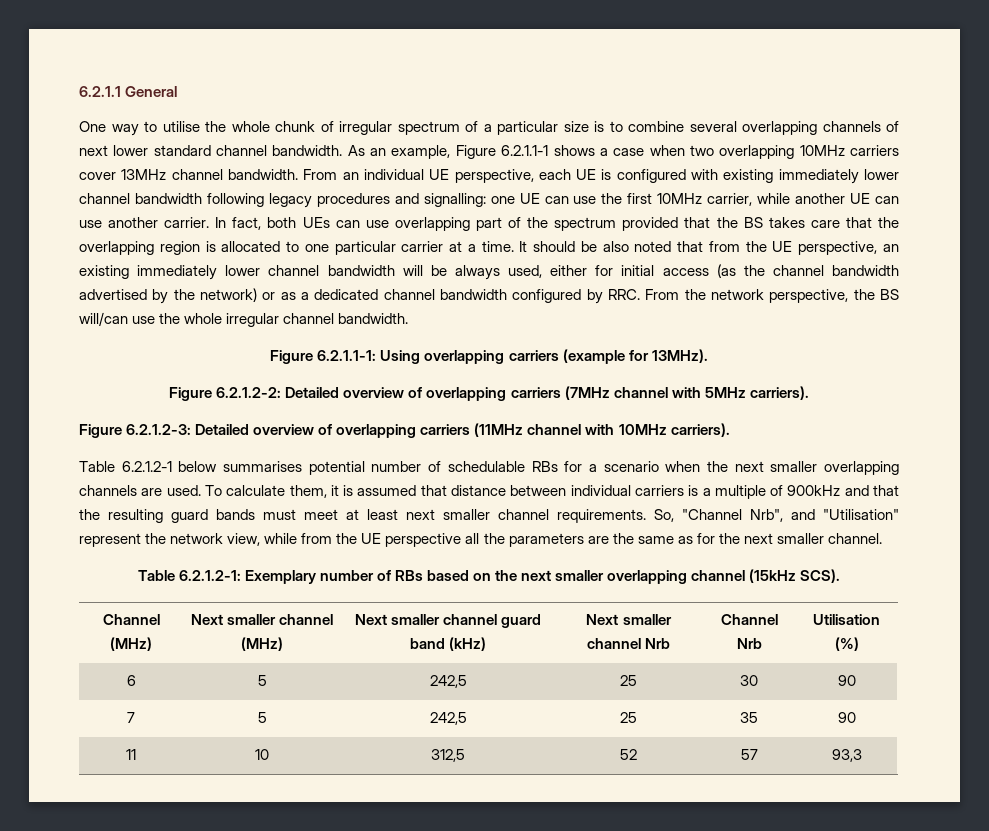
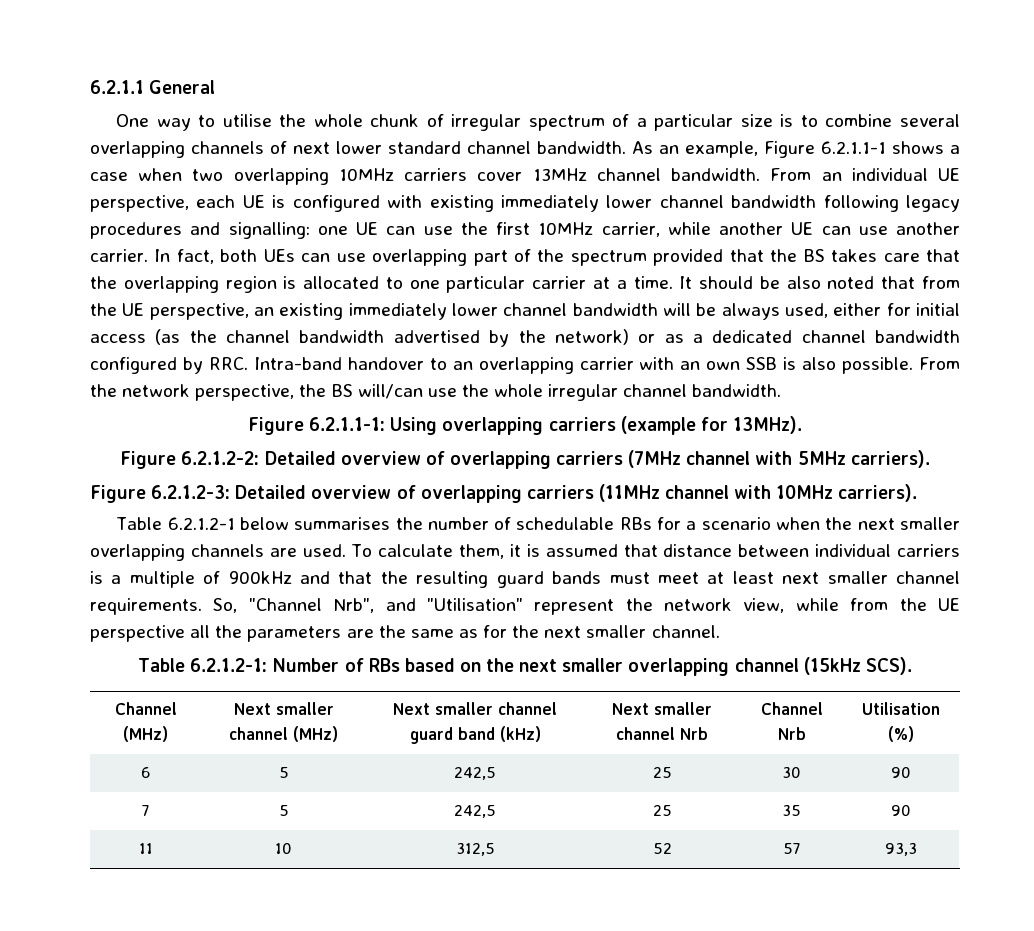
(640, 294) none -> [253,357,914,374] Intra-band handover to an overlapping carrier with an own SSB is also possible.
[308,461,365,475] potential -> [395,517,423,530] the
[244,570,374,584] Exemplary number -> [272,658,340,672] Number

